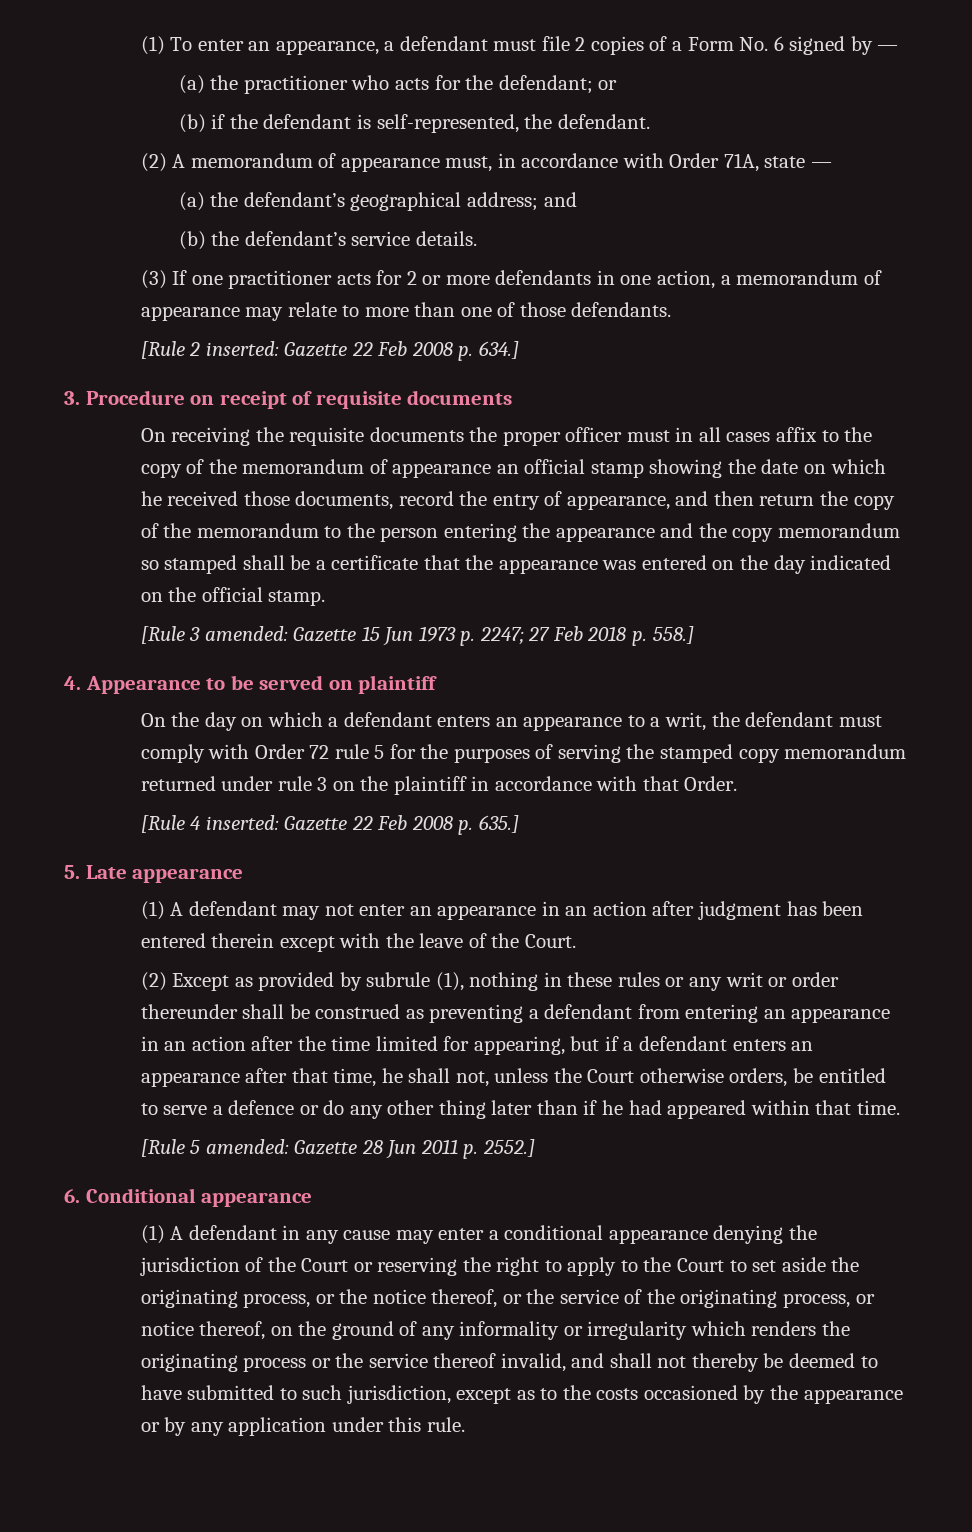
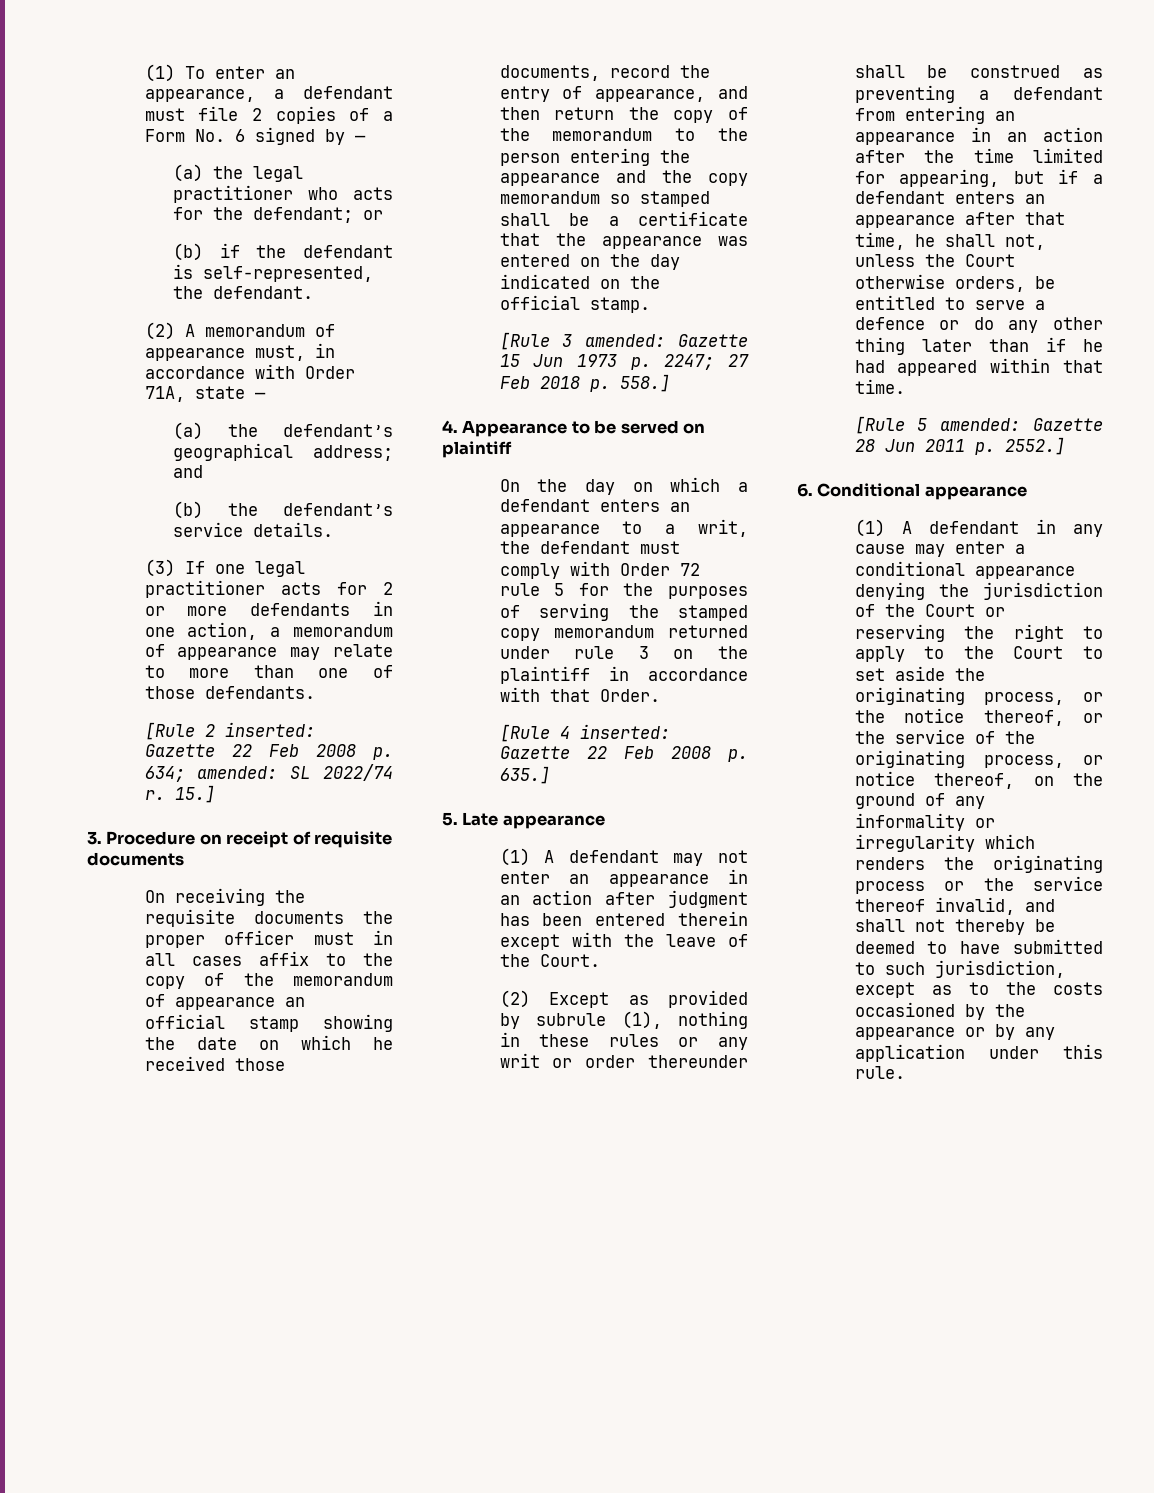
(239, 82) none -> [253,166,304,182] legal
(223, 280) none -> [254,561,305,577] legal
[478,341,519,359] 634.] -> [144,764,393,782] [144,785,215,803] 634; amended: SL 2022/74 r. 15.]

